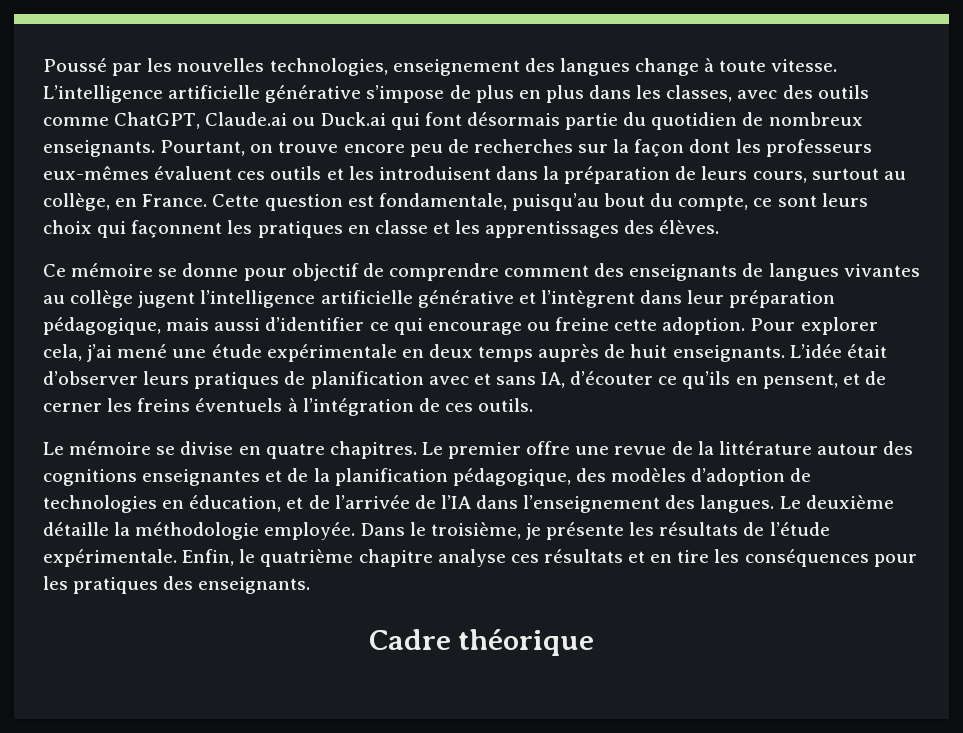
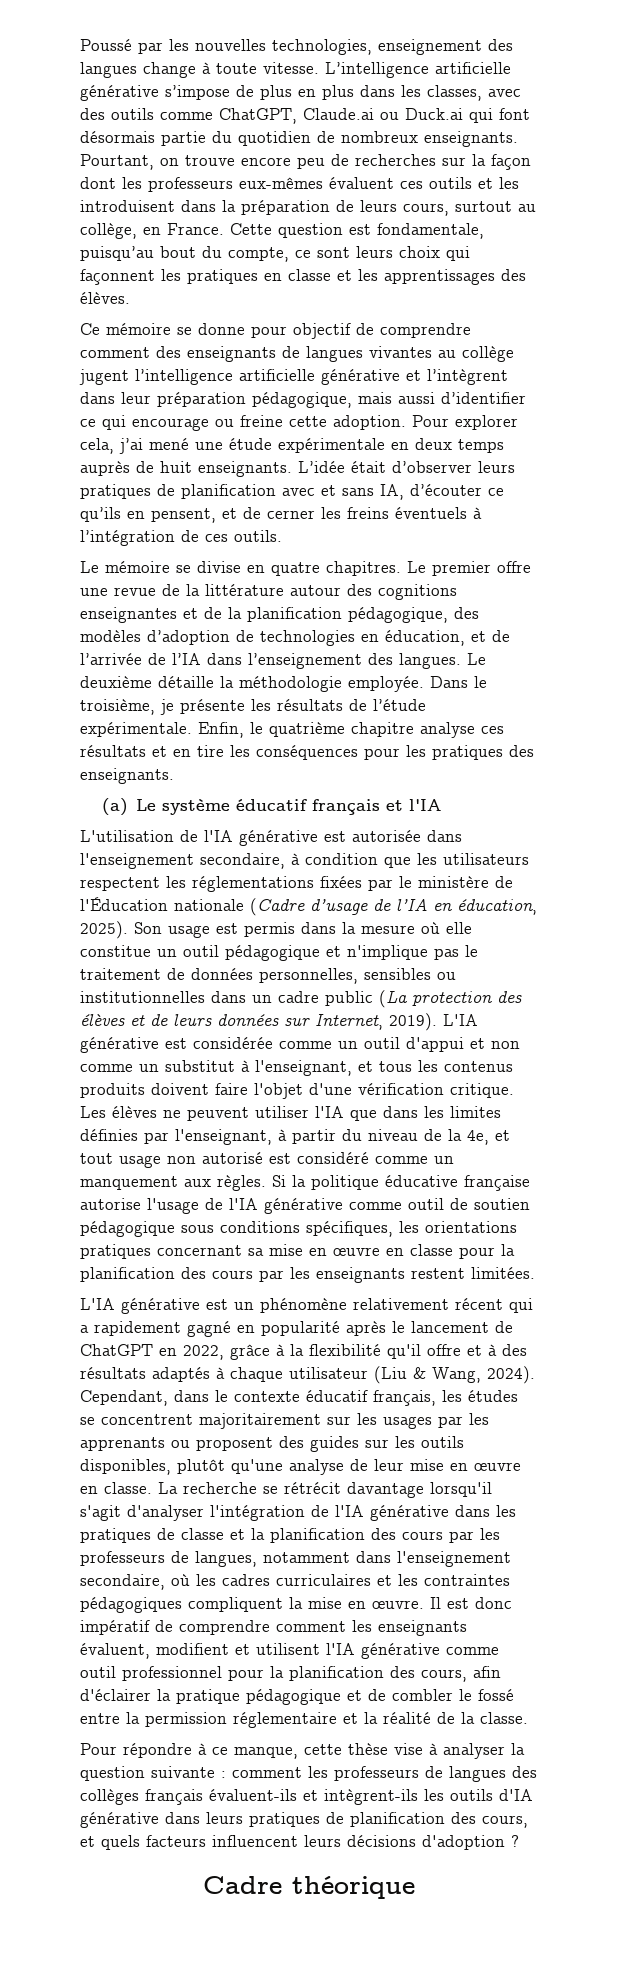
(311, 585) none -> [102,798,442,816] [80,830,462,846] [80,853,529,869] [80,876,513,892] [80,897,537,916] [80,921,472,939] [80,945,478,961] [80,968,456,984] [80,990,522,1008] [80,1013,478,1031] [80,1037,520,1053] [80,1060,513,1076] [80,1083,514,1099] [80,1106,501,1121] [80,1129,510,1145] [80,1152,454,1168] [80,1175,530,1191] [80,1198,530,1214] [80,1221,517,1237] [80,1244,515,1259] [80,1267,535,1283] [80,1298,533,1314] [80,1321,513,1337] [80,1344,527,1360] [80,1366,535,1384] [80,1390,518,1406] [80,1413,489,1429] [80,1436,464,1452] [80,1459,521,1475] [80,1482,492,1498] [80,1505,516,1521] [80,1528,500,1543] [80,1551,511,1567] [80,1574,510,1590] [80,1597,512,1613] [80,1620,467,1636] [80,1643,499,1659] [80,1666,501,1682] [80,1689,514,1705] [80,1712,528,1728] [80,1743,525,1759] [80,1766,537,1782] [80,1789,533,1805] [80,1812,528,1828] [80,1835,519,1850] // (a) Le système éducatif français et l'IA // L'utilisation de l'IA générative est autorisée dans l'enseignement secondaire, à condition que les utilisateurs respectent les réglementations fixées par le ministère de l'Éducation nationale (Cadre d’usage de l’IA en éducation, 2025). Son usage est permis dans la mesure où elle constitue un outil pédagogique et n'implique pas le traitement de données personnelles, sensibles ou institutionnelles dans un cadre public (La protection des élèves et de leurs données sur Internet, 2019). L'IA générative est considérée comme un outil d'appui et non comme un substitut à l'enseignant, et tous les contenus produits doivent faire l'objet d'une vérification critique. Les élèves ne peuvent utiliser l'IA que dans les limites définies par l'enseignant, à partir du niveau de la 4e, et tout usage non autorisé est considéré comme un manquement aux règles. Si la politique éducative française autorise l'usage de l'IA générative comme outil de soutien pédagogique sous conditions spécifiques, les orientations pratiques concernant sa mise en œuvre en classe pour la planification des cours par les enseignants restent limitées. // L'IA générative est un phénomène relativement récent qui a rapidement gagné en popularité après le lancement de ChatGPT en 2022, grâce à la flexibilité qu'il offre et à des résultats adaptés à chaque utilisateur (Liu & Wang, 2024). Cependant, dans le contexte éducatif français, les études se concentrent majoritairement sur les usages par les apprenants ou proposent des guides sur les outils disponibles, plutôt qu'une analyse de leur mise en œuvre en classe. La recherche se rétrécit davantage lorsqu'il s'agit d'analyser l'intégration de l'IA générative dans les pratiques de classe et la planification des cours par les professeurs de langues, notamment dans l'enseignement secondaire, où les cadres curriculaires et les contraintes pédagogiques compliquent la mise en œuvre. Il est donc impératif de comprendre comment les enseignants évaluent, modifient et utilisent l'IA générative comme outil professionnel pour la planification des cours, afin d'éclairer la pratique pédagogique et de combler le fossé entre la permission réglementaire et la réalité de la classe. // Pour répondre à ce manque, cette thèse vise à analyser la question suivante : comment les professeurs de langues des collèges français évaluent-ils et intègrent-ils les outils d'IA générative dans leurs pratiques de planification des cours, et quels facteurs influencent leurs décisions d'adoption ?

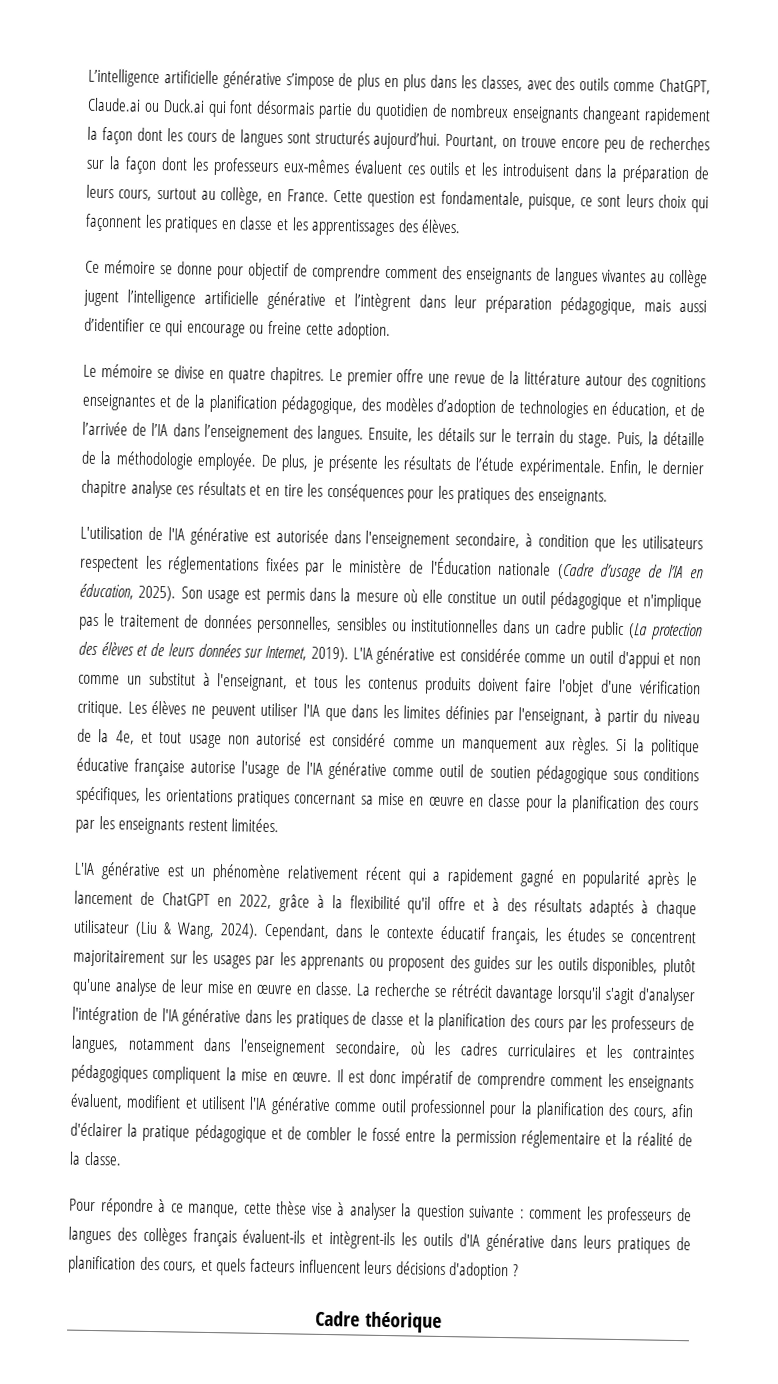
[80,39,513,55] [80,62,319,78] Poussé par les nouvelles technologies, enseignement des langues change à toute vitesse. -> (88, 77) none
[424,131,518,147] enseignants. -> [512,106,711,126] [87,126,442,150] enseignants changeant rapidement la façon dont les cours de langues sont structurés aujourd’hui.
[80,246,289,262] puisqu’au bout du compte, -> [527,193,576,211] puisque,
[412,415,518,430] [80,438,504,454] [80,461,515,477] [80,484,504,500] [80,507,482,523] [80,530,282,546] Pour explorer cela, j’ai mené une étude expérimentale en deux temps auprès de huit enseignants. L’idée était d’observer leurs pratiques de planification avec et sans IA, d’écouter ce qu’ils en pensent, et de cerner les freins éventuels à l’intégration de ces outils. -> (392, 331) none
[467,653,486,665] [80,676,487,692] [80,699,155,715] Le deuxième détaille la méthodologie employée. Dans le troisième, -> [368,427,705,448] [81,450,310,472] Ensuite, les détails sur le terrain du stage. Puis, la détaille de la méthodologie employée. De plus,
[269,722,345,737] quatrième -> [662,460,704,475] dernier
[102,798,442,816] // (a) Le système éducatif français et l'IA -> (608, 497) none

